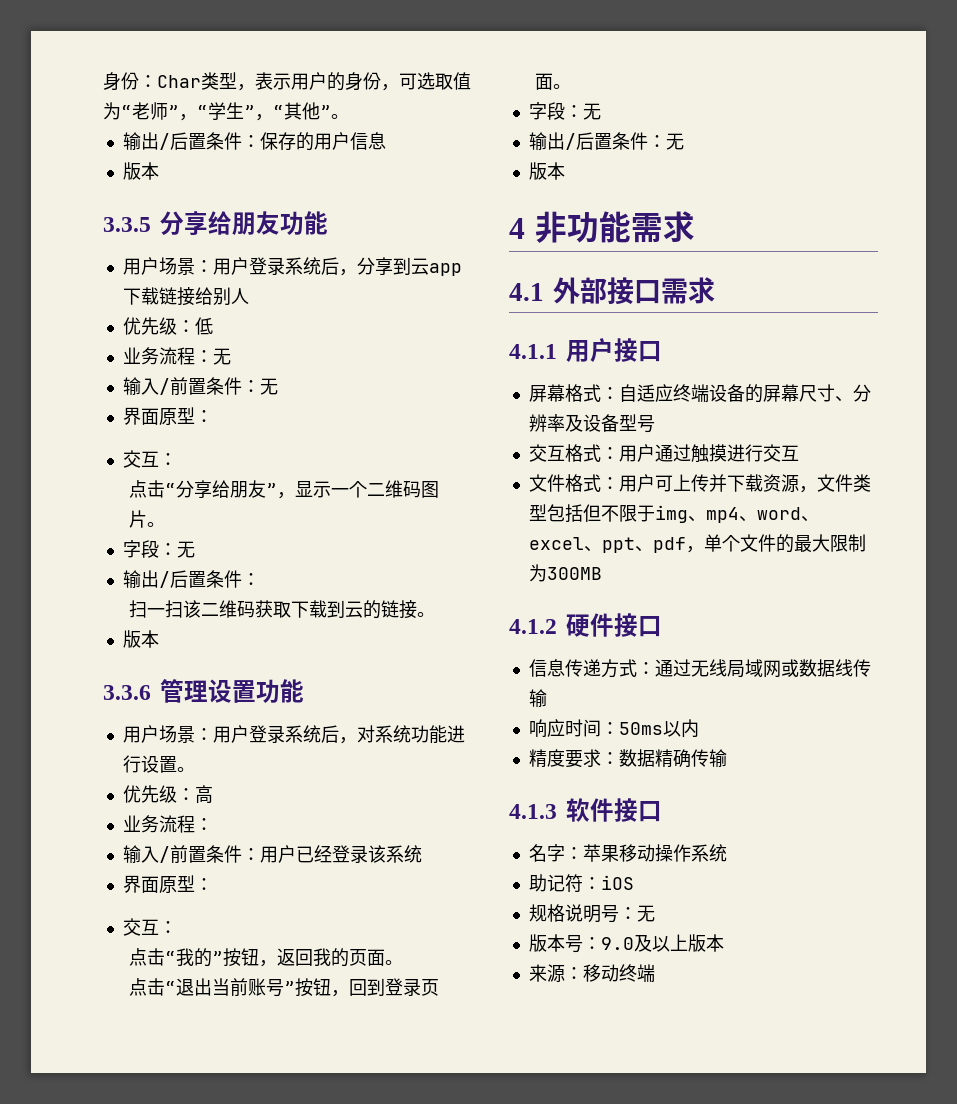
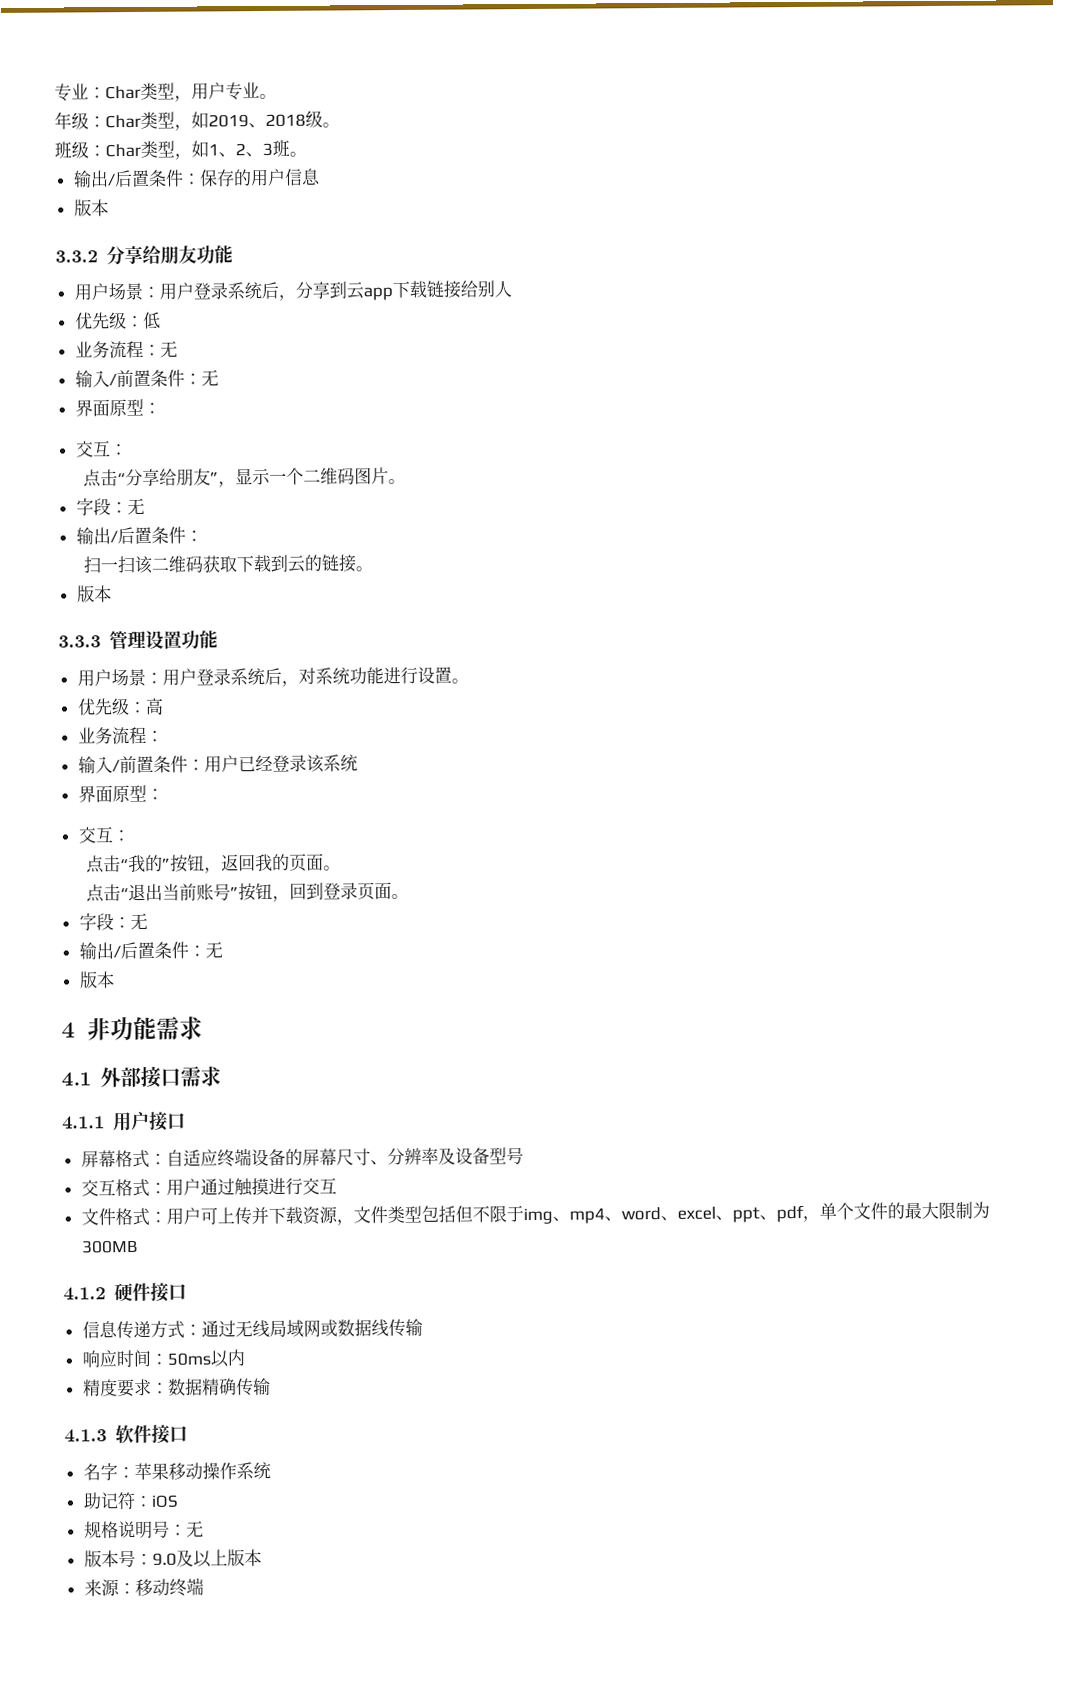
[103,72,471,91] [103,102,331,121] 身份：Char类型，表示用户的身份，可选取值为“老师”，“学生”，“其他” -> [54,82,277,102] [54,110,340,131] [54,139,290,160] 专业：Char类型，用户专业。 // 年级：Char类型，如2019、2018级。 // 班级：Char类型，如1、2、3班
[103,217,151,232] 3.3.5 -> [55,250,98,263] 3.3.2
[103,685,151,700] 3.3.6 -> [58,635,101,648] 3.3.3

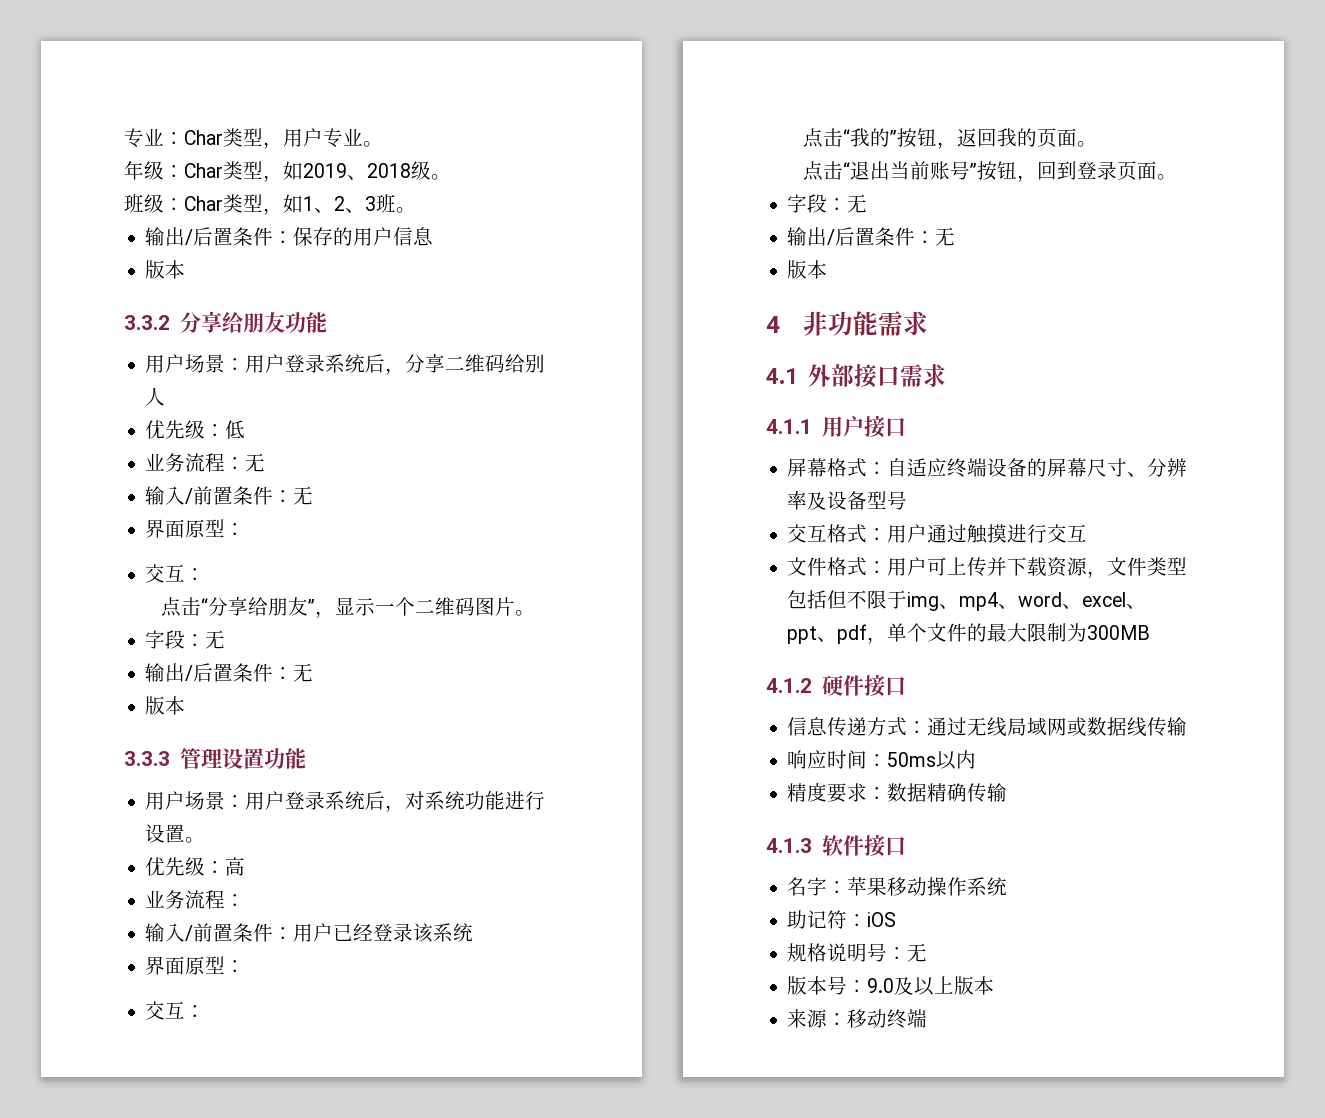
[328,280,461,301] 到云app下载链接 -> [445,354,506,373] 二维码
[83,554,374,574] // 扫一扫该二维码获取下载到云的链接。 -> [293,663,314,682] 无

